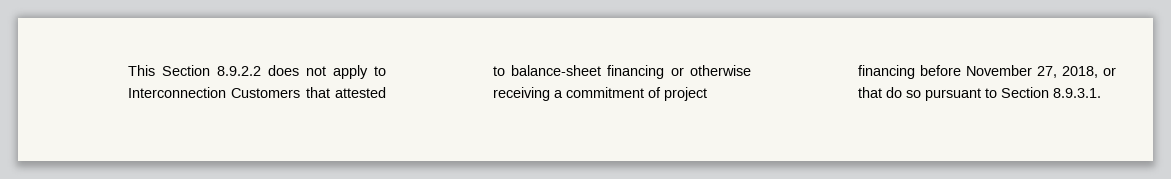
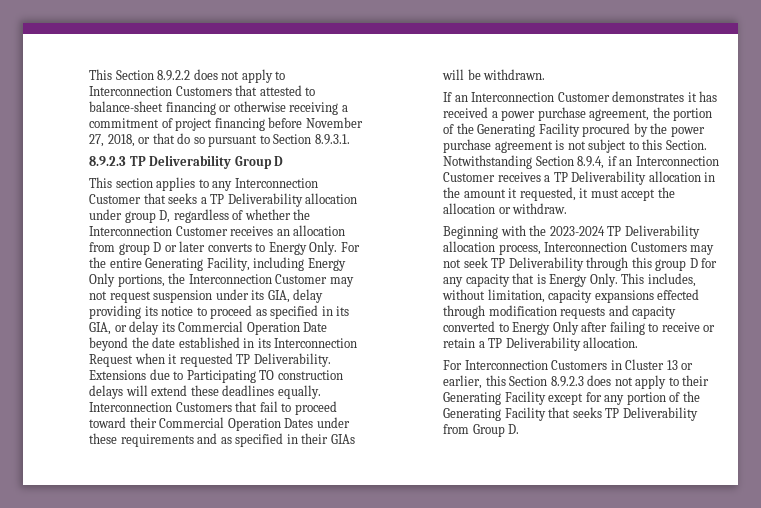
(1101, 93) none -> [89,155,284,169] [89,177,318,191] [89,193,358,207] [89,209,311,223] [89,225,346,236] [89,241,360,255] [89,257,346,271] [89,273,354,287] [89,289,324,303] [89,305,350,319] [89,321,328,335] [89,337,358,351] [89,353,331,367] [89,369,343,383] [89,385,321,399] [89,401,337,415] [89,417,350,431] [89,433,355,447] [442,69,546,80] [443,91,718,102] [443,107,713,121] [443,123,705,137] [443,139,707,153] [443,155,719,169] [443,171,716,185] [443,187,675,201] [443,203,568,214] [443,225,700,239] [443,241,715,255] [443,257,718,271] [443,273,696,287] [442,289,700,303] [443,305,677,319] [443,321,716,335] [443,337,639,351] [443,359,694,370] [443,375,710,389] [443,391,700,405] [443,407,698,421] [443,424,520,437] // 8.9.2.3 TP Deliverability Group D // This section applies to any Interconnection Customer that seeks a TP Deliverability allocation under group D, regardless of whether the Interconnection Customer receives an allocation from group D or later converts to Energy Only. For the entire Generating Facility, including Energy Only portions, the Interconnection Customer may not request suspension under its GIA, delay providing its notice to proceed as specified in its GIA, or delay its Commercial Operation Date beyond the date established in its Interconnection Request when it requested TP Deliverability. Extensions due to Participating TO construction delays will extend these deadlines equally. Interconnection Customers that fail to proceed toward their Commercial Operation Dates under these requirements and as specified in their GIAs will be withdrawn. // If an Interconnection Customer demonstrates it has received a power purchase agreement, the portion of the Generating Facility procured by the power purchase agreement is not subject to this Section. Notwithstanding Section 8.9.4, if an Interconnection Customer receives a TP Deliverability allocation in the amount it requested, it must accept the allocation or withdraw. // Beginning with the 2023-2024 TP Deliverability allocation process, Interconnection Customers may not seek TP Deliverability through this group D for any capacity that is Energy Only. This includes, without limitation, capacity expansions effected through modification requests and capacity converted to Energy Only after failing to receive or retain a TP Deliverability allocation. // For Interconnection Customers in Cluster 13 or earlier, this Section 8.9.2.3 does not apply to their Generating Facility except for any portion of the Generating Facility that seeks TP Deliverability from Group D.

